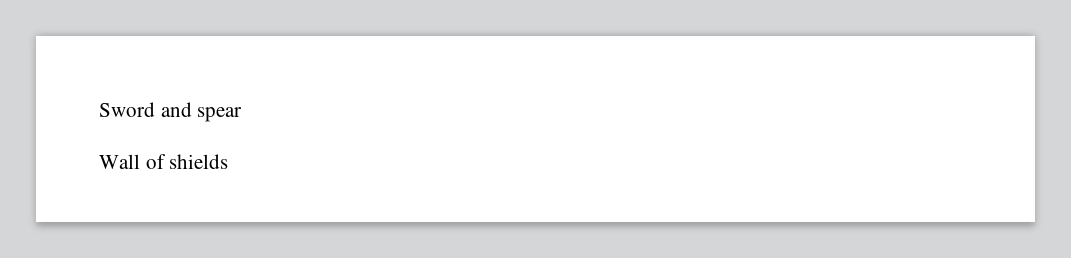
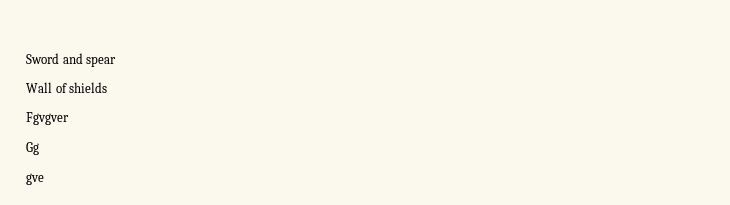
(229, 161) none -> [26,112,69,125] [26,142,39,155] [26,173,44,185] // Fgvgver // Gg // gve

